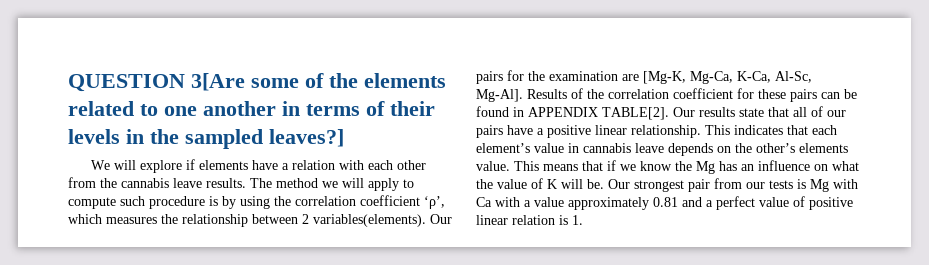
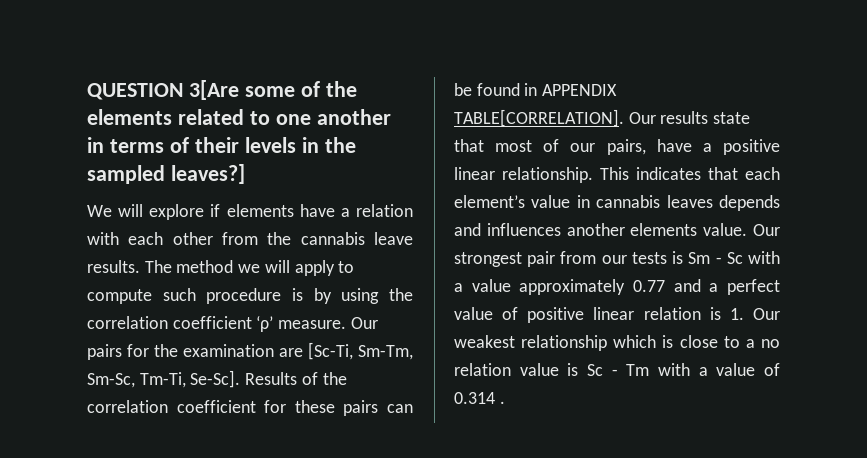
[424,196,445,209] [68,214,426,227] ‘ρ’, which measures the relationship between 2 variables(elements). -> [256,316,347,332] ‘ρ’ measure.
[643,71,812,84] [476,89,523,102] [Mg-K, Mg-Ca, K-Ca, Al-Sc, Mg-Al]. -> [308,342,413,360] [87,370,241,388] [Sc-Ti, Sm-Tm, Sm-Sc, Tm-Ti, Se-Sc].
[602,107,669,120] TABLE[2]. -> [454,109,624,127] TABLE[CORRELATION].
[793,107,807,117] all -> [495,140,533,152] most
[476,125,503,138] pairs -> [606,139,646,155] pairs,
[635,143,848,156] [476,160,859,174] [476,178,604,189] leave depends on the other’s elements value. This means that if we know the Mg has an influence on what the value of K will be. -> [666,195,780,211] [454,223,748,236] leaves depends and influences another elements value.
[810,179,858,192] [476,197,492,207] Mg with Ca -> [688,252,743,264] Sm - Sc
[653,197,678,207] 0.81 -> [633,280,665,292] 0.77
(583, 220) none -> [753,308,780,320] [454,335,780,351] [454,363,780,376] [454,392,505,404] Our weakest relationship which is close to a no relation value is Sc - Tm with a value of 0.314 .

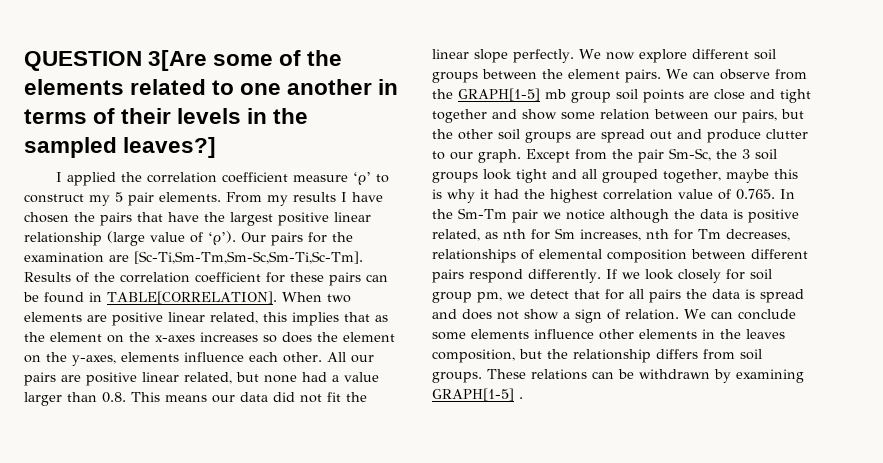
[87,204,414,220] [87,232,413,245] [87,260,355,276] [87,288,413,304] [87,316,347,332] We will explore if elements have a relation with each other from the cannabis leave results. The method we will apply to compute such procedure is by using the correlation coefficient ‘ρ’ measure. -> [56,172,390,186] [24,192,383,206] [24,212,371,226] [24,231,236,246] I applied the correlation coefficient measure ‘ρ’ to construct my 5 pair elements. From my results I have chosen the pairs that have the largest positive linear relationship (large value of ‘ρ’).
[308,342,413,360] [87,370,241,388] [Sc-Ti, Sm-Tm, Sm-Sc, Tm-Ti, Se-Sc]. -> [134,251,363,264] [Sc-Ti,Sm-Tm,Sm-Sc,Sm-Ti,Sc-Tm].
[542,84,618,96] [454,109,751,127] [454,139,780,155] [454,167,780,183] [454,195,780,211] [454,223,780,236] [454,251,780,267] [454,279,780,295] [454,307,780,323] [454,335,780,351] [454,363,780,376] [454,392,495,404] APPENDIX TABLE[CORRELATION]. Our results state that most of our pairs, have a positive linear relationship. This indicates that each element’s value in cannabis leaves depends and influences another elements value. Our strongest pair from our tests is Sm - Sc with a value approximately 0.77 and a perfect value of positive linear relation is 1. Our weakest relationship which is close to a no relation value is Sc - Tm with a value of 0.314 -> [107,291,351,304] [24,312,388,326] [24,332,395,343] [24,352,374,366] [24,372,379,386] [24,392,367,406] [432,49,776,63] [432,69,807,83] [432,88,811,103] [432,109,804,123] [432,129,808,143] [432,148,777,163] [432,169,798,183] [432,189,795,203] [432,208,799,223] [432,228,790,241] [432,249,808,263] [432,269,772,283] [432,289,804,303] [432,309,796,323] [432,329,785,340] [432,349,762,363] [432,369,804,383] [432,388,514,401] TABLE[CORRELATION]. When two elements are positive linear related, this implies that as the element on the x-axes increases so does the element on the y-axes, elements influence each other. All our pairs are positive linear related, but none had a value larger than 0.8. This means our data did not fit the linear slope perfectly. We now explore different soil groups between the element pairs. We can observe from the GRAPH[1-5] mb group soil points are close and tight together and show some relation between our pairs, but the other soil groups are spread out and produce clutter to our graph. Except from the pair Sm-Sc, the 3 soil groups look tight and all grouped together, maybe this is why it had the highest correlation value of 0.765. In the Sm-Tm pair we notice although the data is positive related, as nth for Sm increases, nth for Tm decreases, relationships of elemental composition between different pairs respond differently. If we look closely for soil group pm, we detect that for all pairs the data is spread and does not show a sign of relation. We can conclude some elements influence other elements in the leaves composition, but the relationship differs from soil groups. These relations can be withdrawn by examining GRAPH[1-5]

